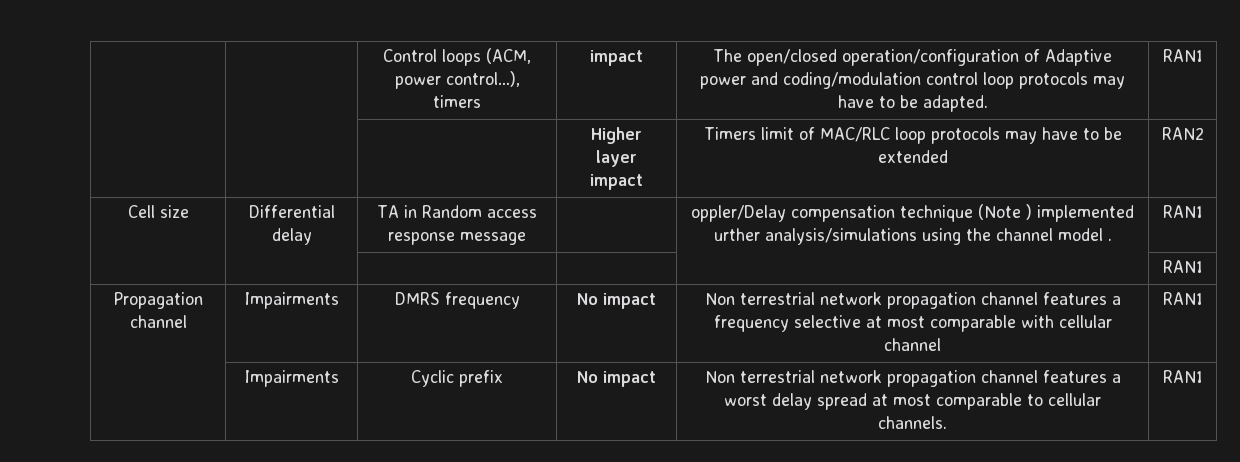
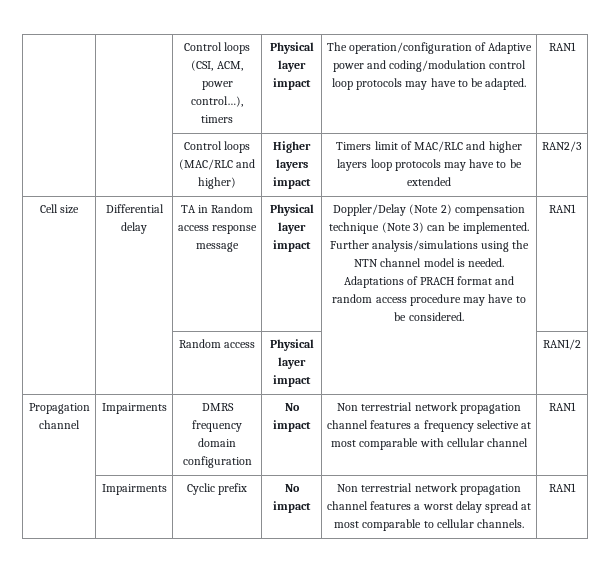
[383,48,531,66] | | Control loops (ACM, -> [183,42,251,54] [191,60,243,71] | | Control loops (CSI, ACM,
(481, 101) none -> [269,42,314,54] [278,60,306,72] Physical layer
[747,49,837,66] open/closed -> (347, 46) none
(1203, 55) none -> [183,141,251,153] [178,159,256,170] [198,177,236,189] Control loops (MAC/RLC and higher)
[596,150,637,167] layer -> [275,159,308,171] layers
(890, 134) none -> [466,141,522,153] [337,159,368,171] and higher layers
[1161,127,1204,140] RAN2 -> [542,141,582,152] RAN2/3
[691,204,1134,222] [713,228,760,241] | oppler/Delay compensation technique (Note ) implemented urther -> [269,204,314,216] [278,222,306,234] [273,240,311,252] [333,204,525,216] [329,222,529,234] [329,240,369,249] Physical layer impact | Doppler/Delay (Note 2) compensation technique (Note 3) can be implemented. Further
(991, 234) none -> [354,259,379,267] NTN
[1107,238,1112,241] [1162,205,1203,218] [1162,260,1203,273] . | RAN1 // | | | | | RAN1 -> [456,258,504,267] [343,276,515,288] [332,294,526,306] [394,312,464,321] [549,204,576,213] [178,339,256,348] [269,339,314,351] [278,357,306,369] [273,375,311,387] [543,339,581,350] is needed. Adaptations of PRACH format and random access procedure may have to be considered. | RAN1 // | | Random access | Physical layer impact | | RAN1/2
(520, 300) none -> [198,438,236,447] [182,456,252,468] domain configuration

